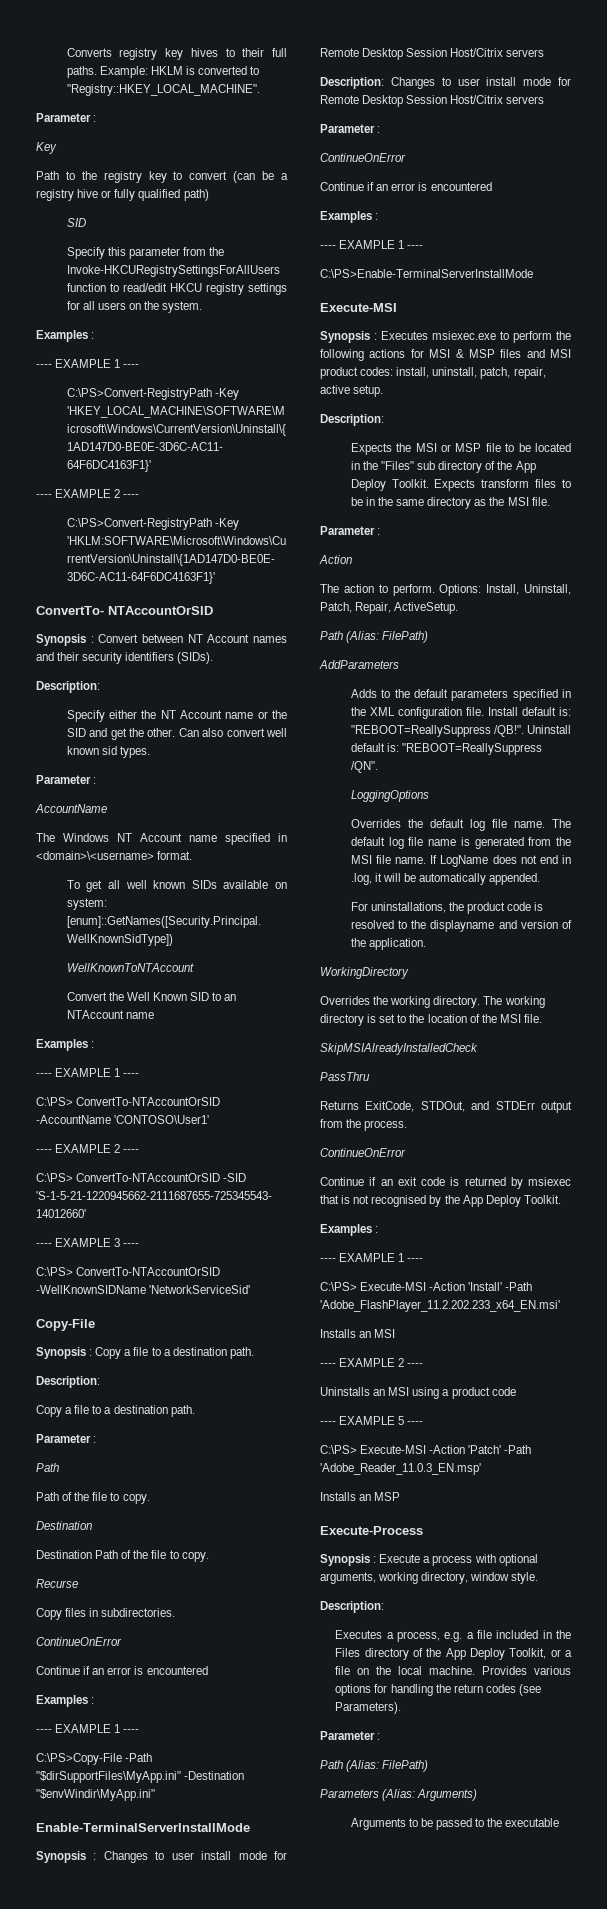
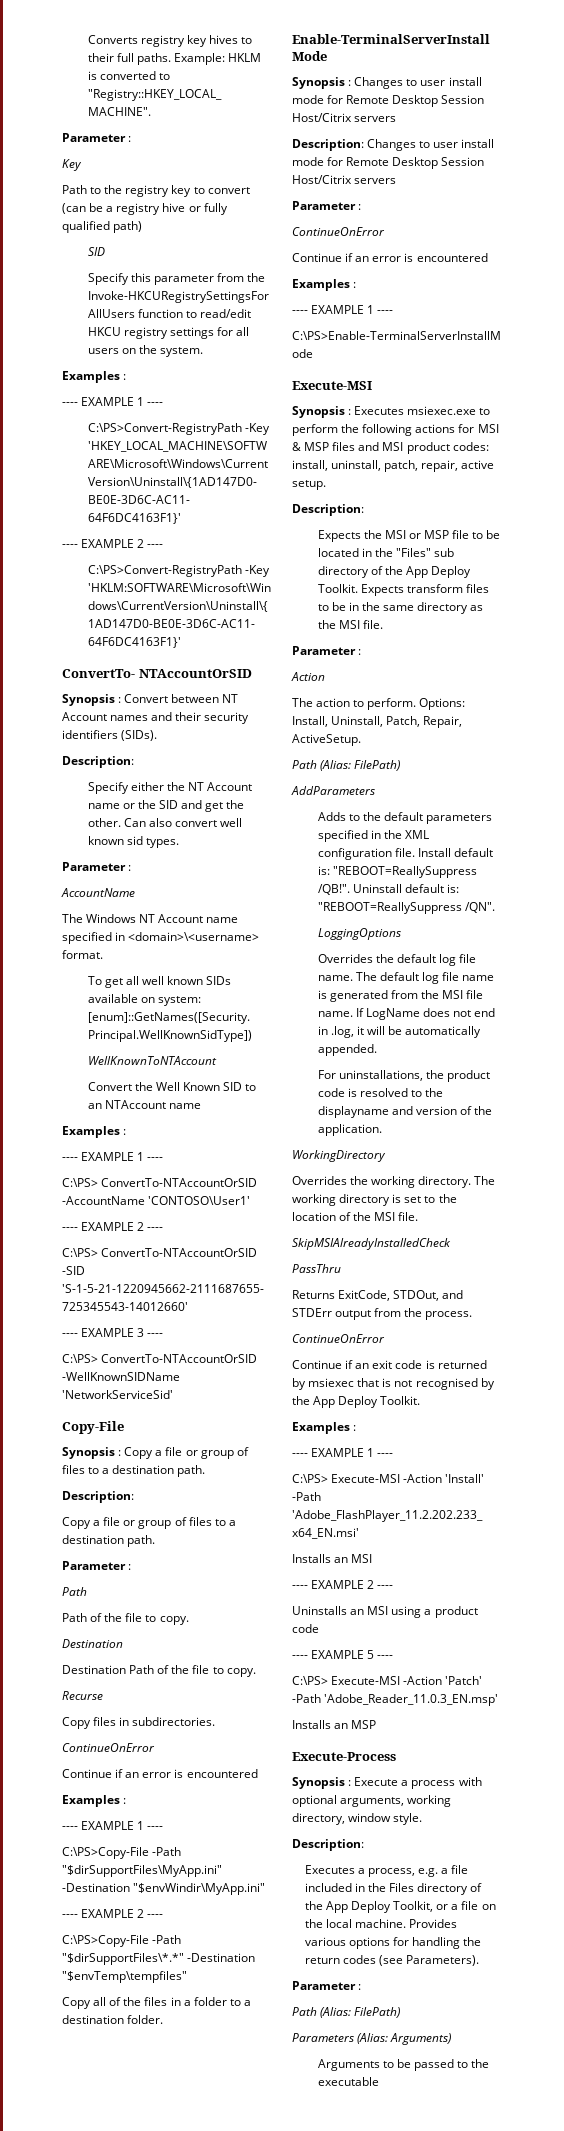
(149, 1351) none -> [185,1447,249,1459] [62,1465,85,1474] or group of files
(90, 1409) none -> [123,1517,212,1529] or group of files
(155, 1795) none -> [62,1909,164,1918] [62,1935,182,1947] [62,1953,256,1965] [62,1971,187,1983] [62,1997,251,2009] [62,2015,164,2024] // ---- EXAMPLE 2 ---- // C:\PS>Copy-File -Path "$dirSupportFiles\*.*" -Destination "$envTemp\tempfiles" // Copy all of the files in a folder to a destination folder.

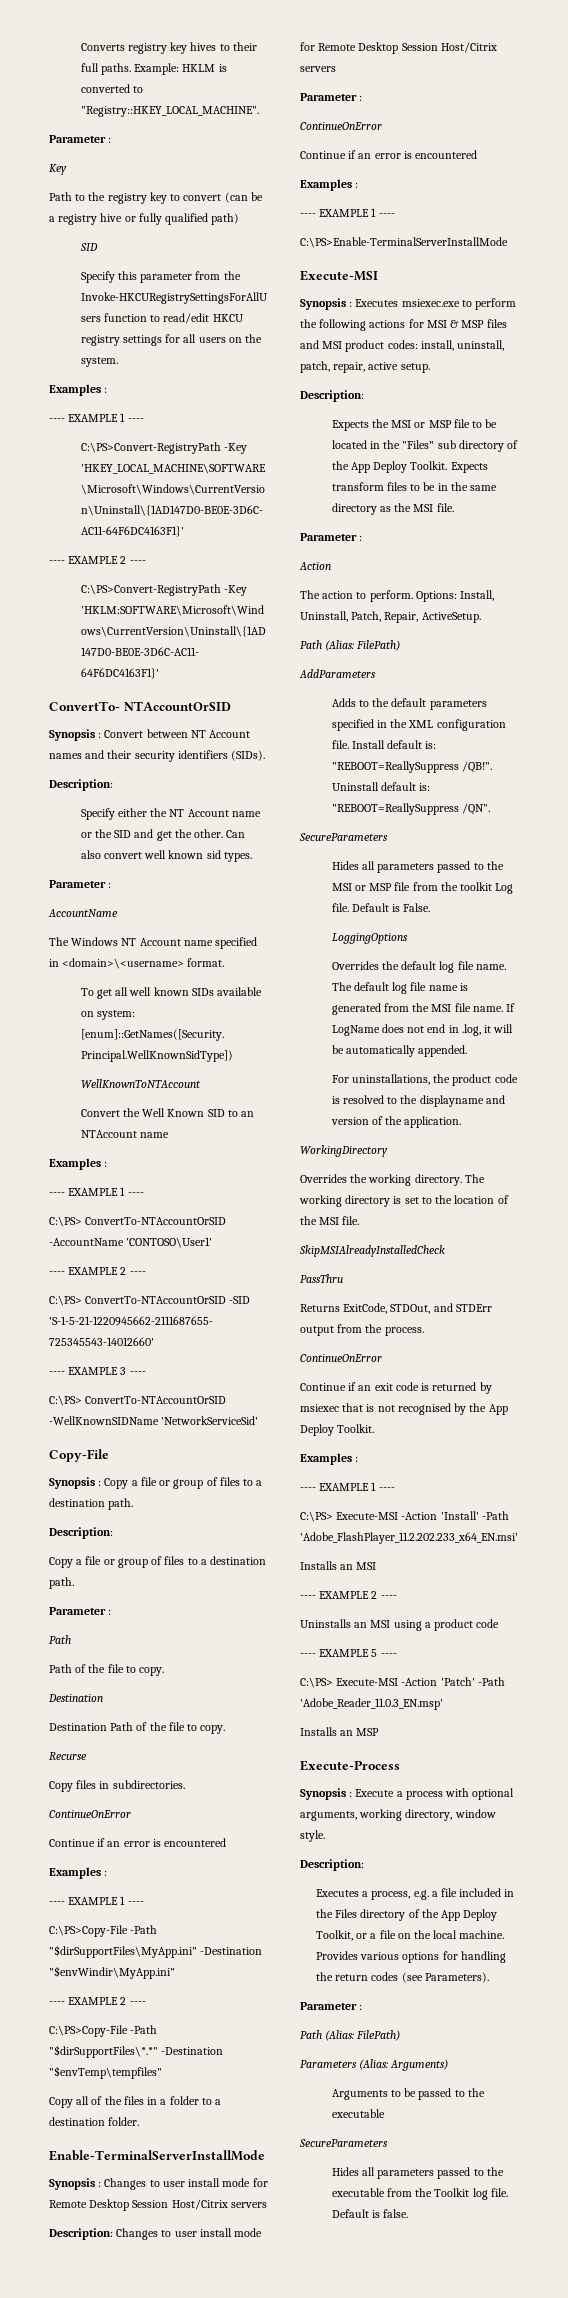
(495, 907) none -> [299,833,388,841] [331,861,504,873] [331,882,514,894] [331,903,431,912] // SecureParameters // Hides all parameters passed to the MSI or MSP file from the toolkit Log file. Default is False.
(379, 2081) none -> [299,2139,388,2147] [331,2167,504,2179] [331,2188,508,2200] [331,2209,409,2218] // SecureParameters // Hides all parameters passed to the executable from the Toolkit log file. Default is false.

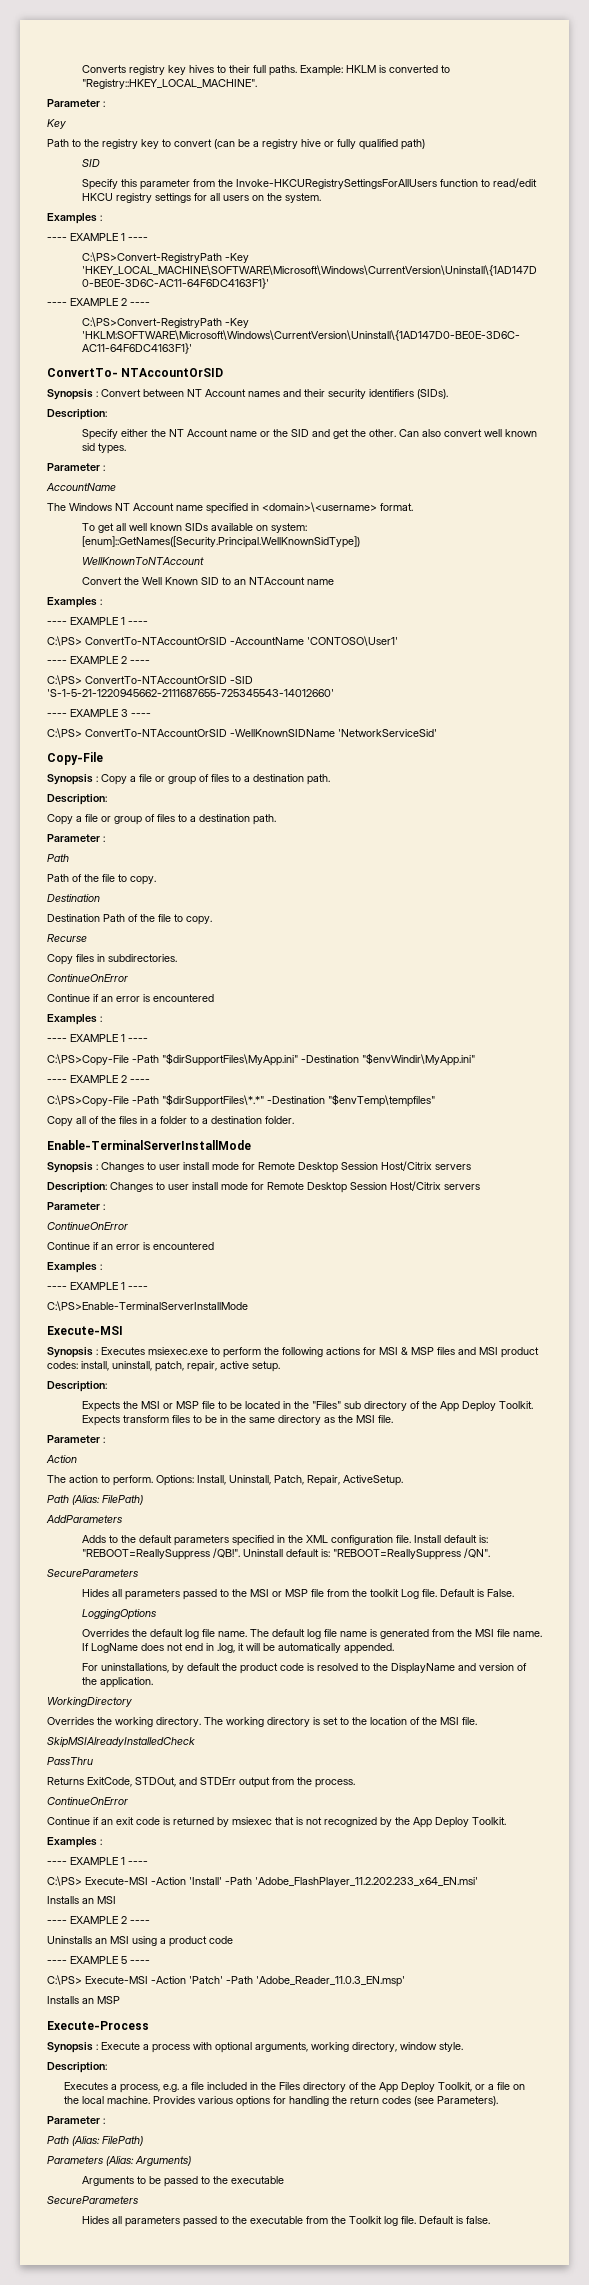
(430, 1079) none -> [171,1663,220,1673] by default
[419,1095,484,1107] displayname -> [390,1663,455,1674] DisplayName
[397,1403,451,1415] recognised -> [324,1817,377,1827] recognized

